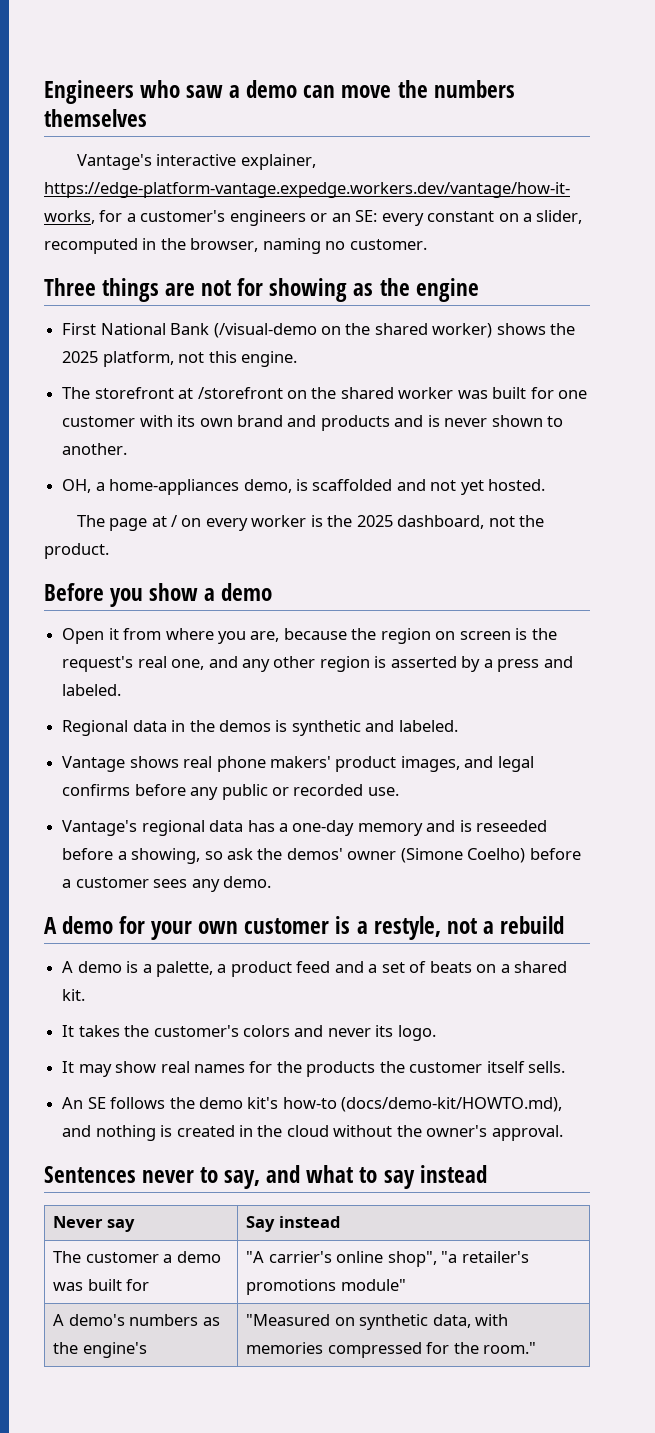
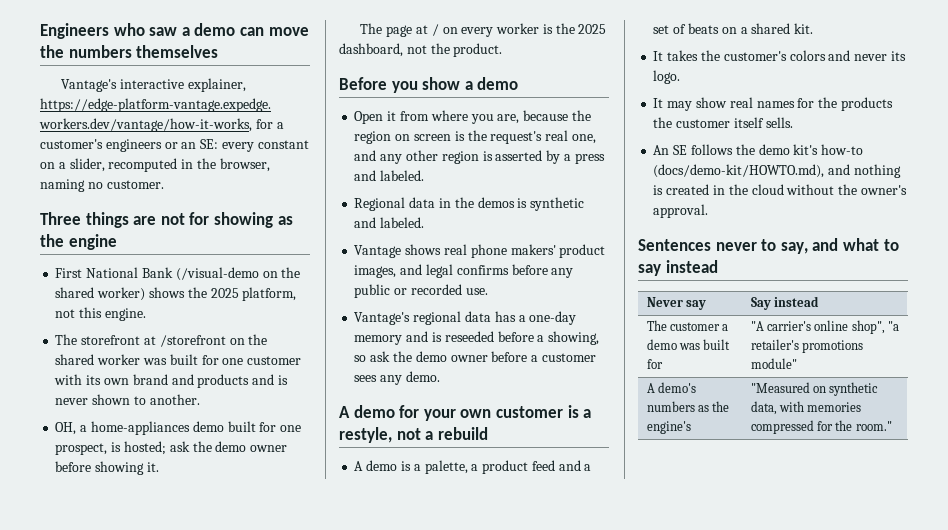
[243,479,546,495] demo, is scaffolded and not yet hosted. -> [192,421,302,432] [55,441,288,455] [55,461,159,475] demo built for one prospect, is hosted; ask the demo owner before showing it.
[286,848,526,863] demos' owner (Simone Coelho) -> [415,351,488,362] demo owner

